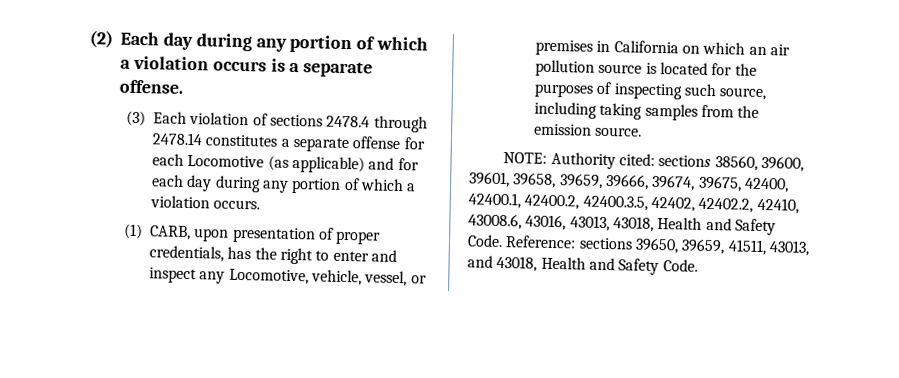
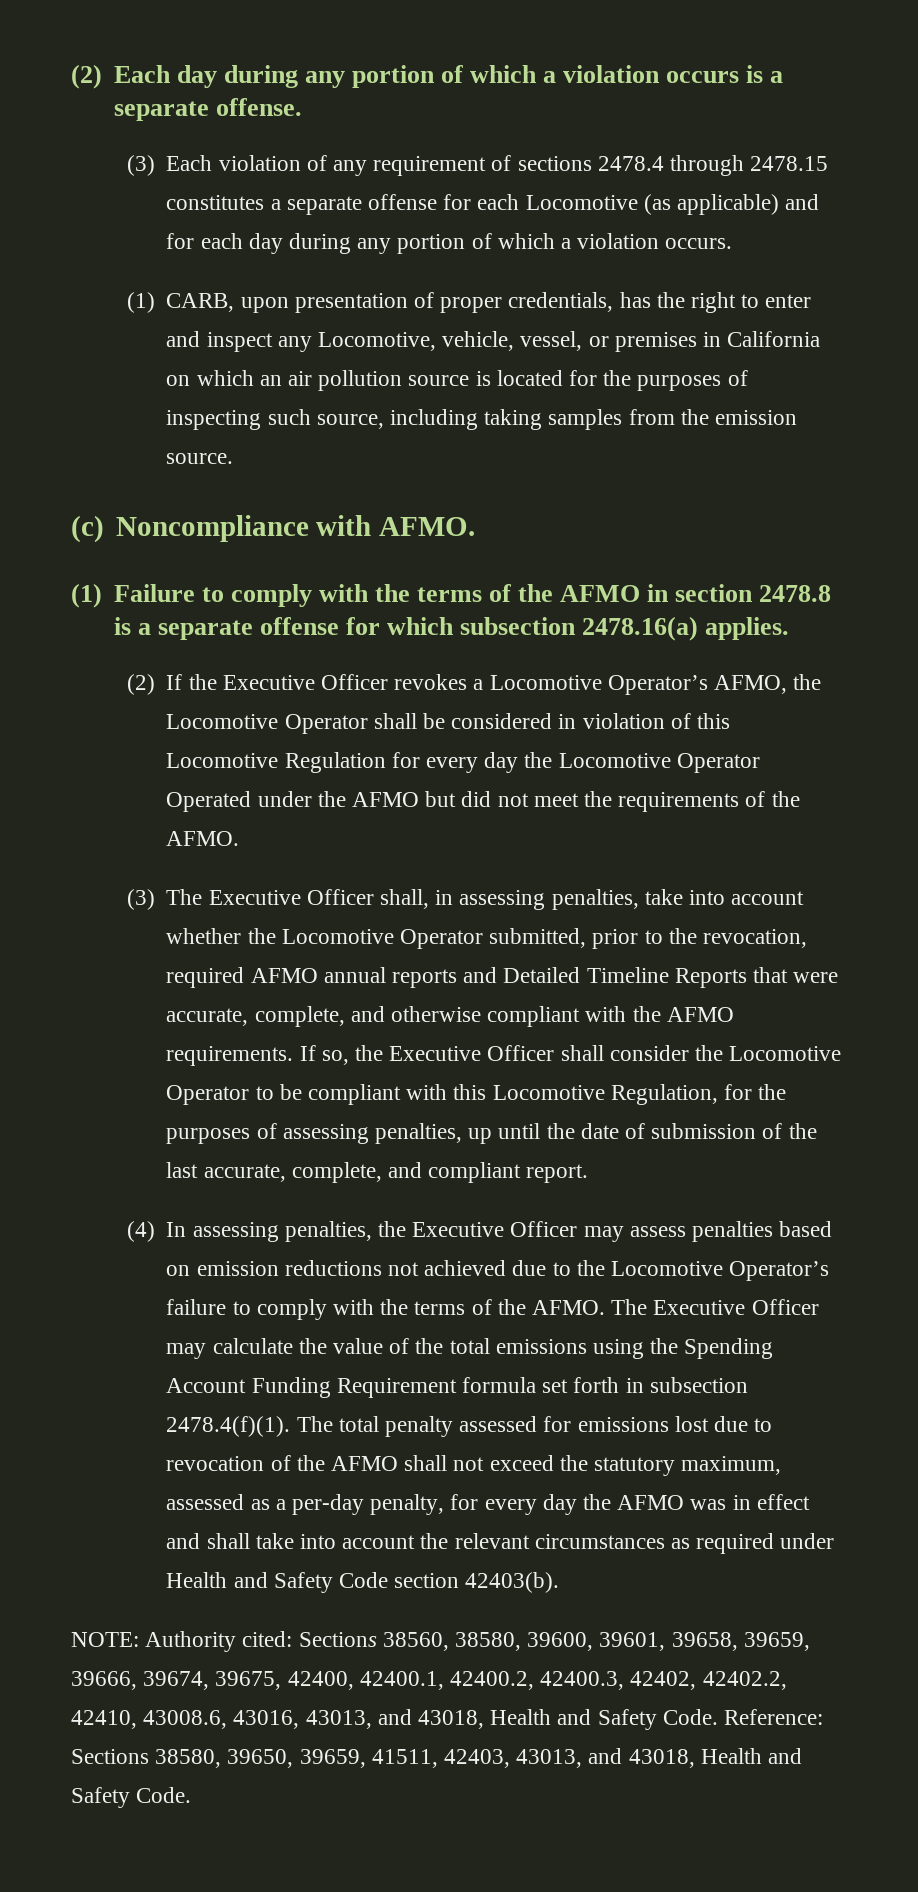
(268, 119) none -> [332,155,512,176] any requirement of
[151,132,203,146] 2478.14 -> [750,156,829,171] 2478.15
(643, 131) none -> [71,515,476,543] [71,583,831,608] [113,616,789,641] [126,674,822,695] [166,713,731,734] [166,752,760,773] [166,791,800,812] [166,831,240,846] [126,889,805,910] [166,928,808,949] [166,967,839,988] [166,1006,734,1027] [166,1045,842,1066] [166,1084,787,1105] [166,1123,817,1144] [166,1162,589,1183] [126,1221,833,1242] [166,1260,830,1281] [166,1299,819,1320] [166,1338,774,1359] [166,1377,748,1398] [166,1416,773,1437] [166,1455,782,1476] [166,1494,810,1515] [166,1533,835,1554] [166,1572,560,1593] // (c) Noncompliance with AFMO. // (1) Failure to comply with the terms of the AFMO in section 2478.8 is a separate offense for which subsection 2478.16(a) applies. // (2) If the Executive Officer revokes a Locomotive Operator’s AFMO, the Locomotive Operator shall be considered in violation of this Locomotive Regulation for every day the Locomotive Operator Operated under the AFMO but did not meet the requirements of the AFMO. // (3) The Executive Officer shall, in assessing penalties, take into account whether the Locomotive Operator submitted, prior to the revocation, required AFMO annual reports and Detailed Timeline Reports that were accurate, complete, and otherwise compliant with the AFMO requirements. If so, the Executive Officer shall consider the Locomotive Operator to be compliant with this Locomotive Regulation, for the purposes of assessing penalties, up until the date of submission of the last accurate, complete, and compliant report. // (4) In assessing penalties, the Executive Officer may assess penalties based on emission reductions not achieved due to the Locomotive Operator’s failure to comply with the terms of the AFMO. The Executive Officer may calculate the value of the total emissions using the Spending Account Funding Requirement formula set forth in subsection 2478.4(f)(1). The total penalty assessed for emissions lost due to revocation of the AFMO shall not exceed the statutory maximum, assessed as a per-day penalty, for every day the AFMO was in effect and shall take into account the relevant circumstances as required under Health and Safety Code section 42403(b).
[658,155,758,171] sections 38560, -> [298,1632,522,1651] Sections 38560, 38580,
[582,195,648,211] 42400.3.5, -> [540,1671,625,1690] 42400.3,
[612,216,776,236] [467,234,810,256] [467,255,698,276] 43018, Health and Safety Code. Reference: sections 39650, 39659, 41511, 43013, and 43018, Health and Safety Code. -> [377,1709,824,1730] [71,1748,803,1768] [71,1787,192,1808] and 43018, Health and Safety Code. Reference: Sections 38580, 39650, 39659, 41511, 42403, 43013, and 43018, Health and Safety Code.

